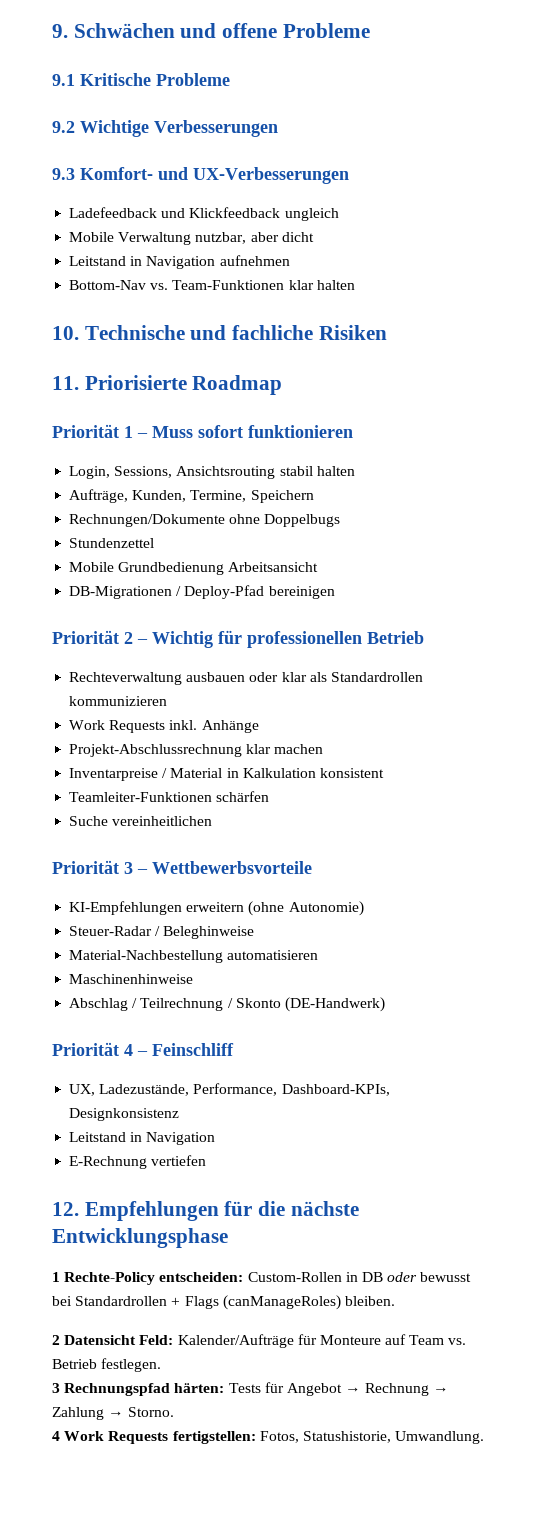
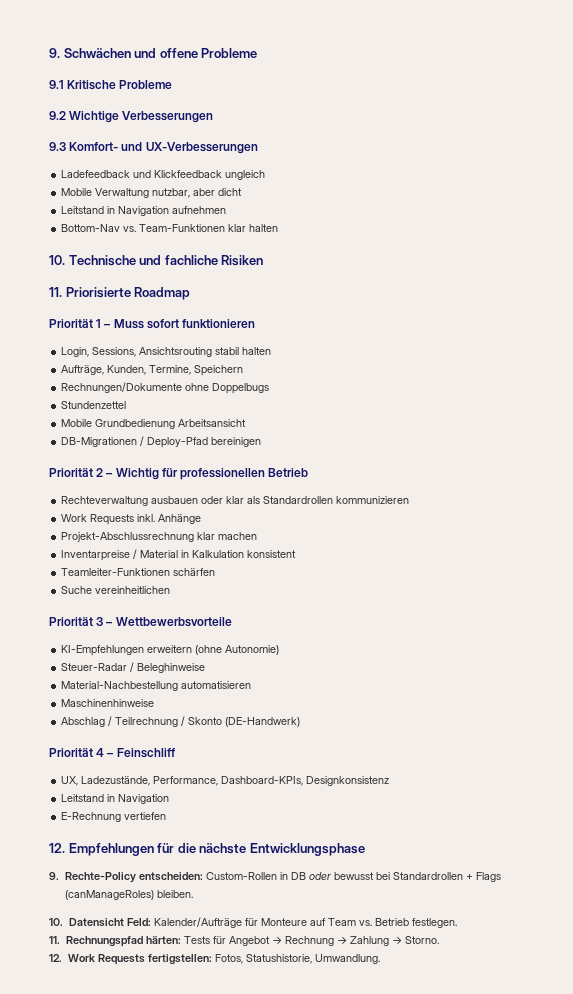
[52,1272,60,1282] 1 -> [49,872,59,880] 9.
[52,1335,60,1345] 2 -> [49,918,63,926] 10.
[52,1383,60,1393] 3 -> [49,936,60,944] 11.
[52,1431,60,1441] 4 -> [49,954,62,962] 12.

